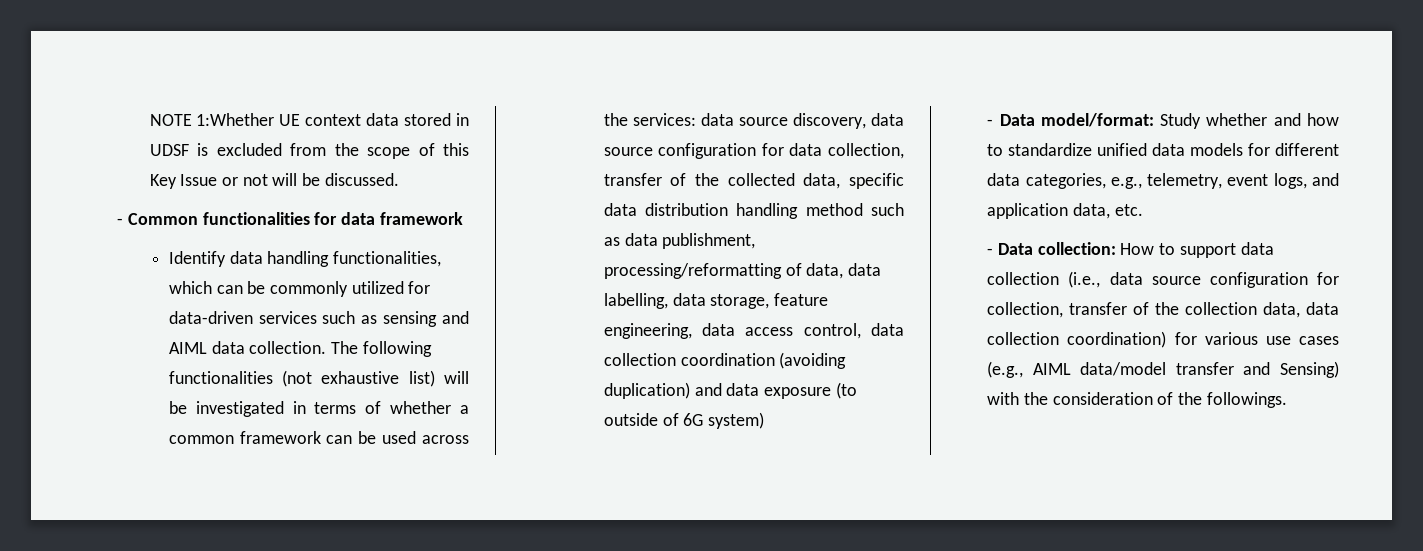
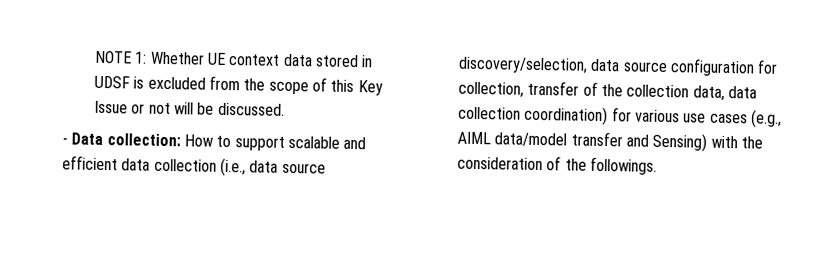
[196,113,275,126] 1:Whether -> [134,51,205,65] 1: Whether
[117,212,463,225] [168,251,441,267] [168,281,431,297] [168,311,470,327] [168,341,432,357] [168,370,469,387] [168,401,469,417] [168,431,470,444] [603,113,904,129] [603,143,904,159] [603,173,904,189] [603,203,904,219] [603,233,756,249] [603,263,881,279] [603,293,828,309] [603,323,904,339] [603,352,847,369] [603,382,857,399] [603,412,764,429] [987,113,1339,129] [987,143,1339,156] [987,173,1339,189] [987,203,1143,219] // - Common functionalities for data framework // Identify data handling functionalities, which can be commonly utilized for data-driven services such as sensing and AIML data collection. The following functionalities (not exhaustive list) will be investigated in terms of whether a common framework can be used across the services: data source discovery, data source configuration for data collection, transfer of the collected data, specific data distribution handling method such as data publishment, processing/reformatting of data, data labelling, data storage, feature engineering, data access control, data collection coordination (avoiding duplication) and data exposure (to outside of 6G system) // - Data model/format: Study whether and how to standardize unified data models for different data categories, e.g., telemetry, event logs, and application data, etc. -> (285, 109) none
(1236, 250) none -> [288,135,367,150] [62,155,119,171] scalable and efficient
(1201, 280) none -> [458,56,668,74] discovery/selection, data source

